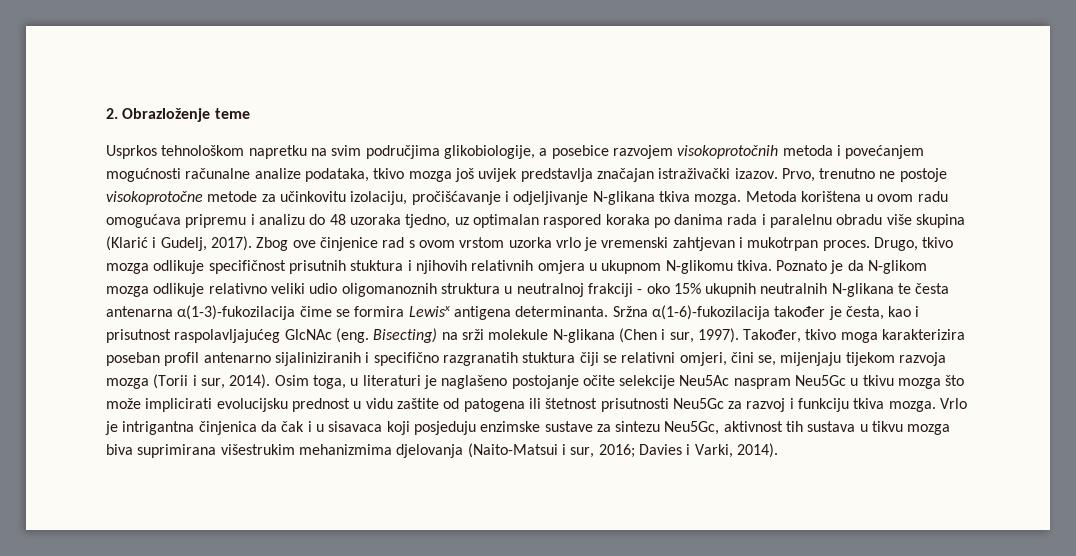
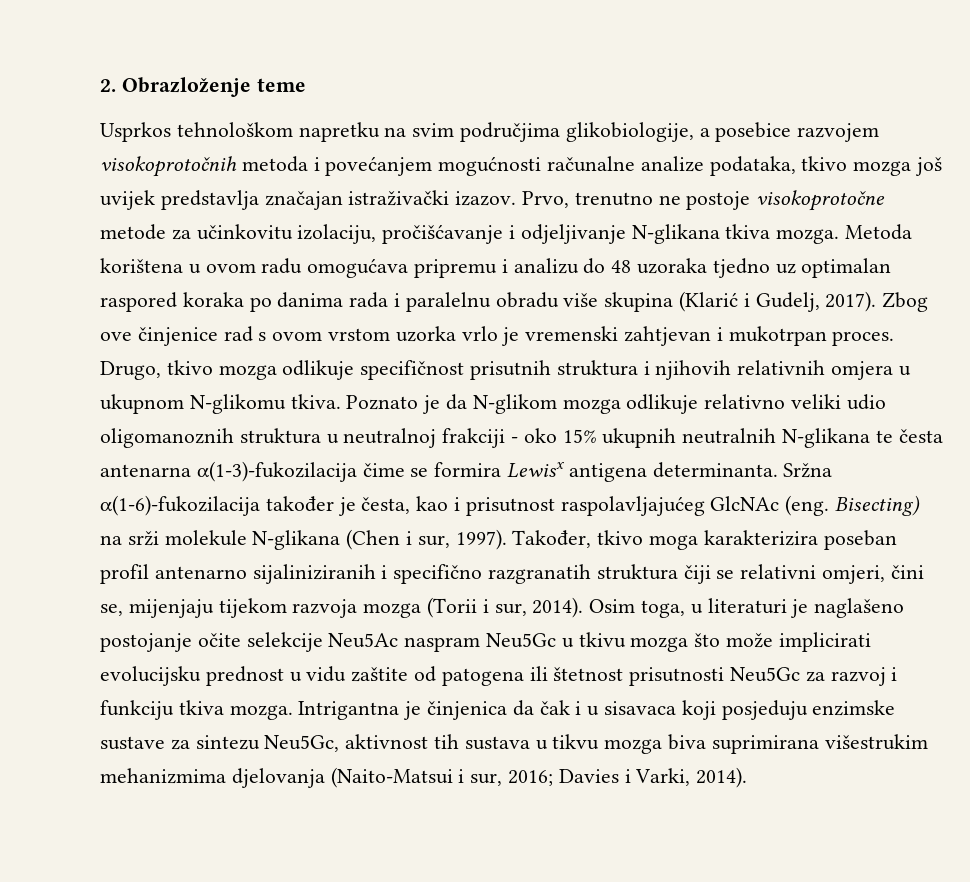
[405,214,451,228] tjedno, -> [712,258,770,278] tjedno
[350,260,404,271] stuktura -> [556,360,638,376] struktura
[522,352,576,363] stuktura -> [596,564,678,580] struktura
[940,398,968,409] [105,421,195,435] Vrlo je intrigantna -> [298,701,422,720] Intrigantna je

